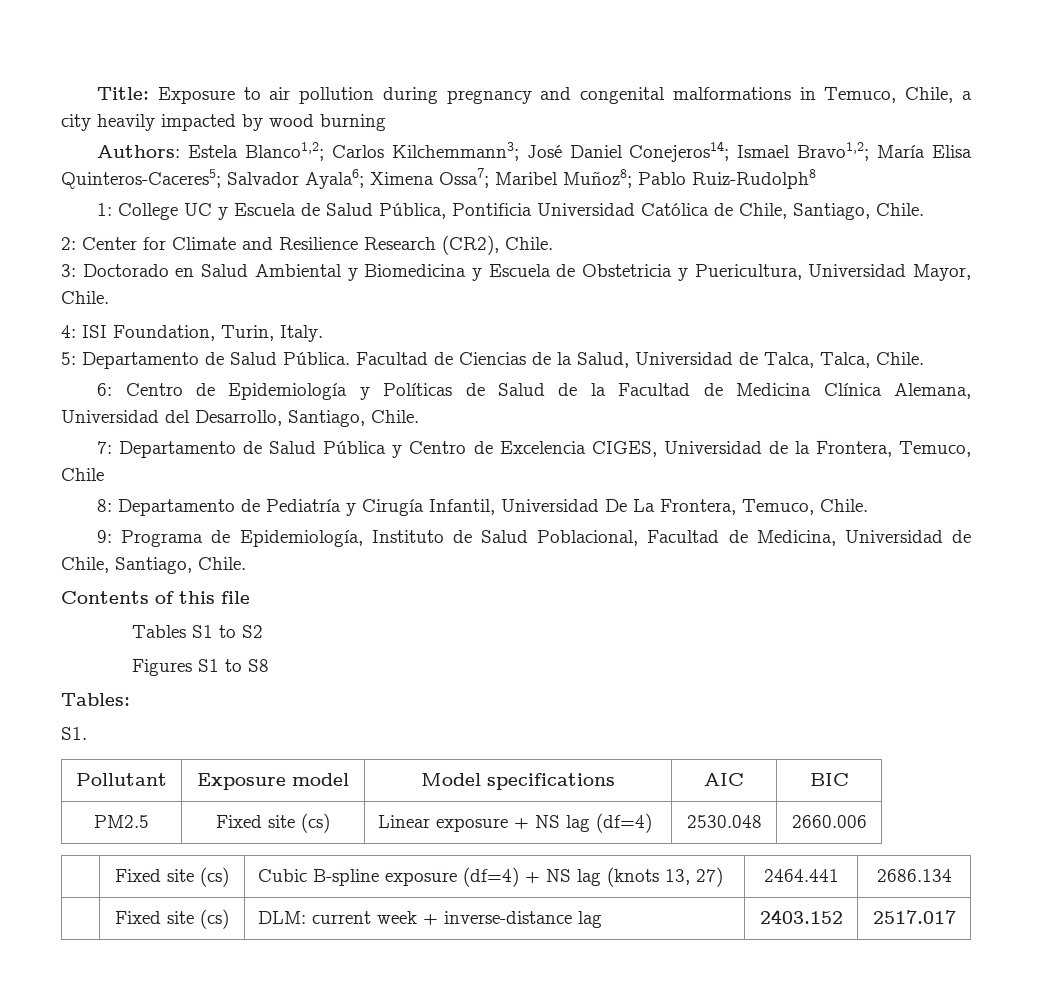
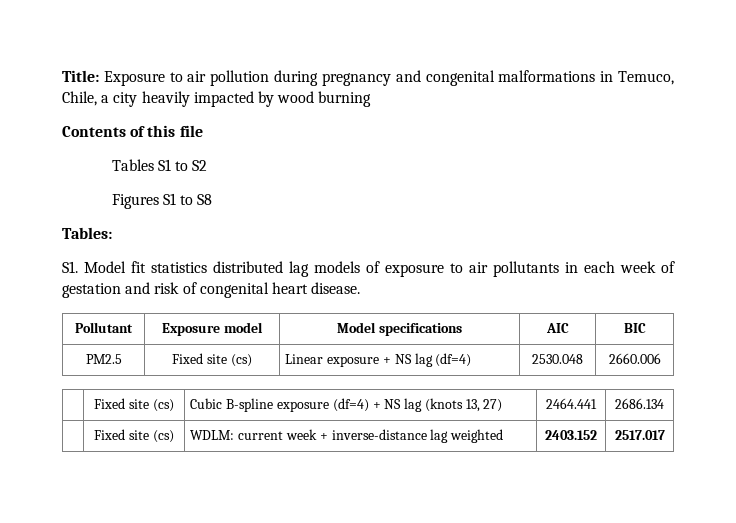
[97,141,972,162] [61,168,816,189] [97,203,925,220] [61,235,553,255] [61,264,971,281] [61,291,109,304] [61,325,323,342] [61,352,924,369] [97,383,971,400] [61,410,419,427] [97,441,971,458] [61,468,104,481] [97,499,869,516] [97,530,972,547] [61,557,246,574] // Authors: Estela Blanco1,2; Carlos Kilchemmann3; José Daniel Conejeros14; Ismael Bravo1,2; María Elisa Quinteros-Caceres5; Salvador Ayala6; Ximena Ossa7; Maribel Muñoz8; Pablo Ruiz-Rudolph8 // 1: College UC y Escuela de Salud Pública, Pontificia Universidad Católica de Chile, Santiago, Chile. // 2: Center for Climate and Resilience Research (CR2), Chile. // 3: Doctorado en Salud Ambiental y Biomedicina y Escuela de Obstetricia y Puericultura, Universidad Mayor, Chile. // 4: ISI Foundation, Turin, Italy. // 5: Departamento de Salud Pública. Facultad de Ciencias de la Salud, Universidad de Talca, Talca, Chile. // 6: Centro de Epidemiología y Políticas de Salud de la Facultad de Medicina Clínica Alemana, Universidad del Desarrollo, Santiago, Chile. // 7: Departamento de Salud Pública y Centro de Excelencia CIGES, Universidad de la Frontera, Temuco, Chile // 8: Departamento de Pediatría y Cirugía Infantil, Universidad De La Frontera, Temuco, Chile. // 9: Programa de Epidemiología, Instituto de Salud Poblacional, Facultad de Medicina, Universidad de Chile, Santiago, Chile. -> (372, 99) none
(87, 733) none -> [84,261,675,277] [62,282,361,298] Model fit statistics distributed lag models of exposure to air pollutants in each week of gestation and risk of congenital heart disease.
[258,911,307,924] DLM: -> [190,430,235,440] WDLM:
(603, 919) none -> [450,429,504,443] weighted

